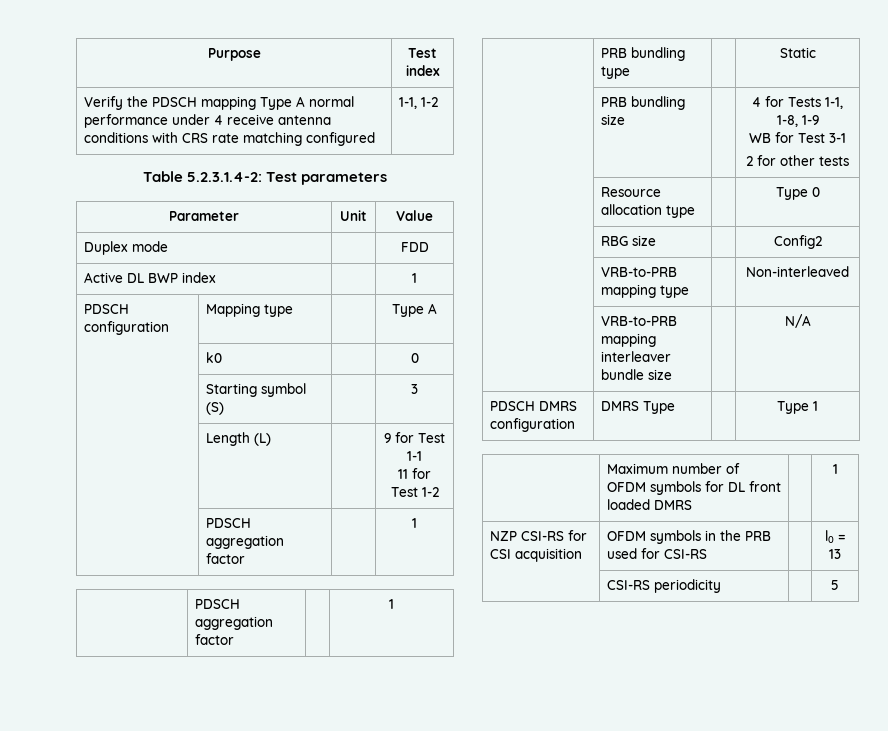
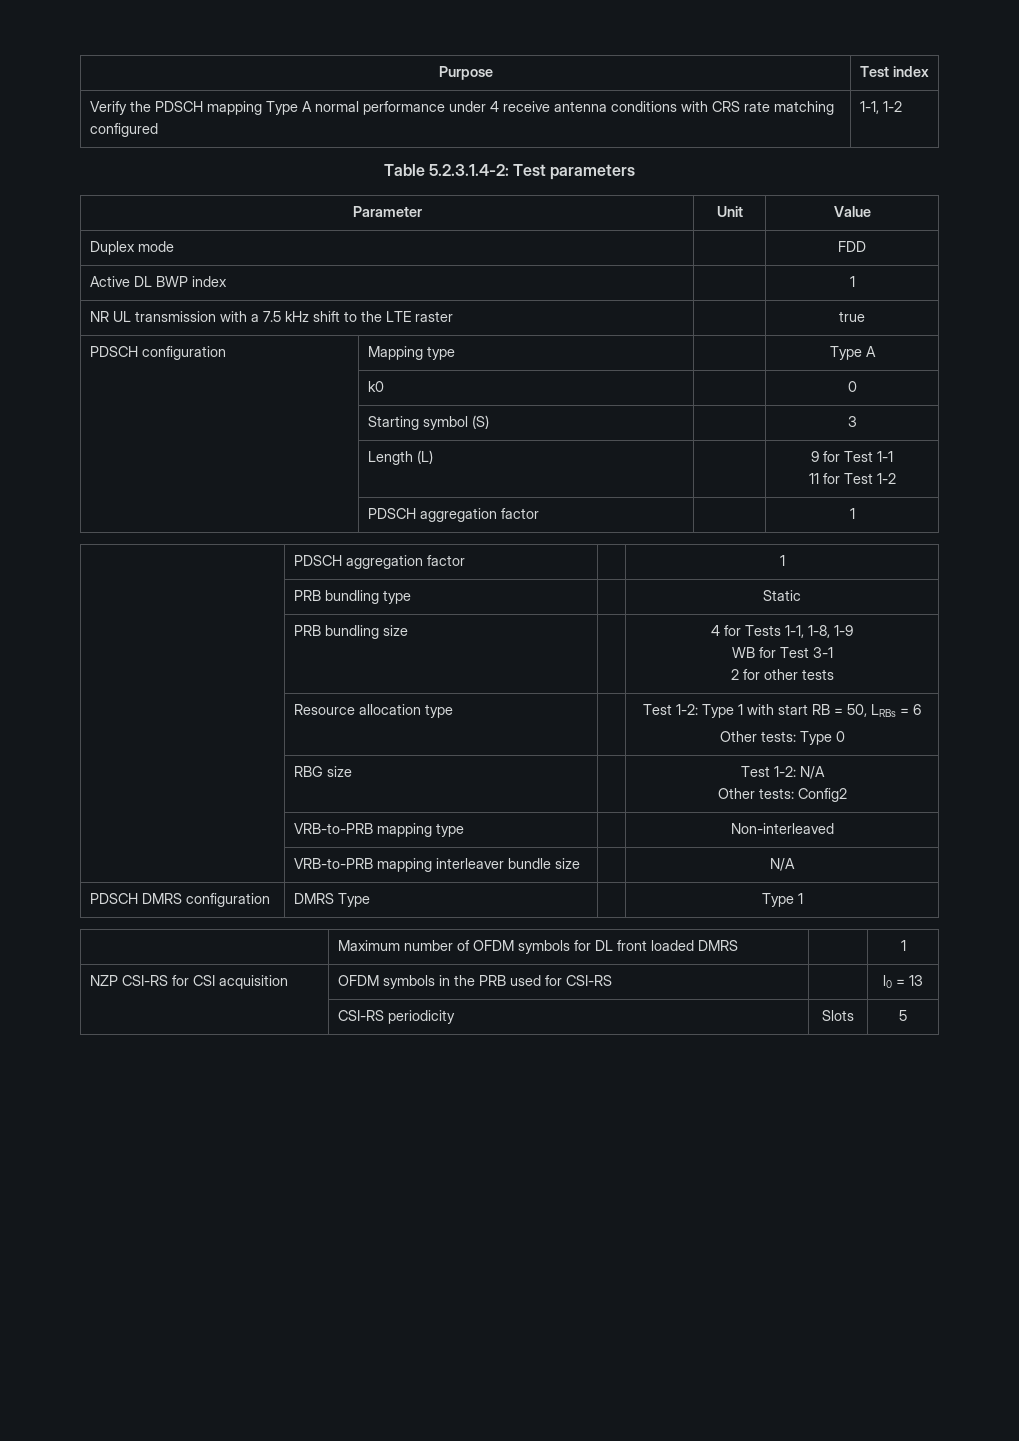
(417, 278) none -> [89,311,453,322] [839,311,865,322] // NR UL transmission with a 7.5 kHz shift to the LTE raster | | true
(695, 211) none -> [643,704,921,718] [719,731,796,742] Test 1-2: Type 1 with start RB = 50, LRBs = 6 // Other tests:
(656, 240) none -> [740,766,825,779] [717,788,794,799] Test 1-2: N/A // Other tests:
(721, 586) none -> [822,1010,854,1021] Slots

